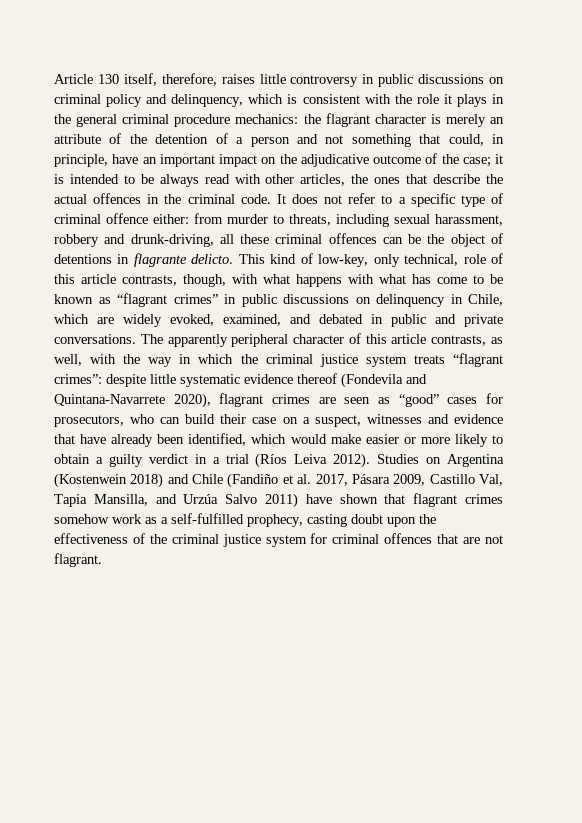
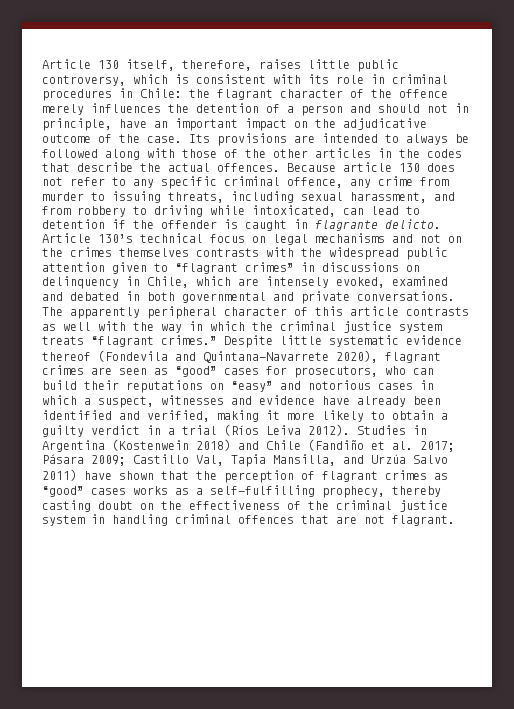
[290,74,504,87] [54,94,504,107] [54,113,505,127] [54,133,122,144] controversy in public discussions on criminal policy and delinquency, which is consistent with the role it plays in the general criminal procedure mechanics: the flagrant character is merely an attribute of -> [357,59,399,72] [42,74,448,86] [42,88,448,101] [42,103,161,115] public controversy, which is consistent with its role in criminal procedures in Chile: the flagrant character of the offence merely influences
[325,134,484,147] not something that could, -> [378,104,448,113] should not
[462,154,503,167] [54,174,503,187] [54,193,504,207] [54,213,189,224] case; it is intended to be always read with other articles, the ones that describe the actual offences in the criminal code. It does not refer to a specific type of criminal offence either: -> [147,133,469,146] [42,148,462,160] [42,162,455,172] [42,176,413,189] case. Its provisions are intended to always be followed along with those of the other articles in the codes that describe the actual offences. Because article 130 does not refer to any specific criminal offence, any crime
(284, 219) none -> [112,191,161,203] issuing
[54,233,503,247] [54,253,503,267] [54,274,503,287] [54,294,111,304] robbery and drunk-driving, all these criminal offences can be the object of detentions in flagrante delicto. This kind of low-key, only technical, role of this article contrasts, though, with what happens with what has come to be known as -> [434,192,455,201] [42,205,420,217] [42,219,441,231] [42,233,462,245] [42,247,448,260] [42,262,168,274] and from robbery to driving while intoxicated, can lead to detention if the offender is caught in flagrante delicto. Article 130’s technical focus on legal mechanisms and not on the crimes themselves contrasts with the widespread public attention given to
[241,294,277,307] public -> (315, 267) none
[123,314,281,327] widely evoked, examined, -> [266,276,448,288] intensely evoked, examined
[391,314,426,327] public -> [147,292,266,303] both governmental
[431,335,503,346] [54,354,82,366] contrasts, as well, -> [406,307,469,316] [42,322,91,331] contrasts as well
[54,374,146,387] crimes”: despite -> [161,335,273,348] crimes.” Despite
[252,417,298,424] case on -> [126,380,434,393] [42,395,77,405] reputations on “easy” and notorious cases in which
[54,434,75,444] that -> (315, 400) none
[188,433,416,446] identified, which would make easier or -> [42,410,280,422] identified and verified, making it
[426,457,442,464] on -> [413,425,427,435] in
[315,474,426,486] 2017, Pásara 2009, -> [420,441,455,452] [42,454,126,466] 2017; Pásara 2009;
[413,493,504,507] [54,513,303,527] flagrant crimes somehow work as a self-fulfilled prophecy, -> [196,470,448,483] [42,485,441,498] the perception of flagrant crimes as “good” cases works as a self-fulfilling prophecy, thereby
[387,517,416,527] upon -> [140,503,154,510] on
[310,533,328,544] for -> [91,514,168,526] in handling

